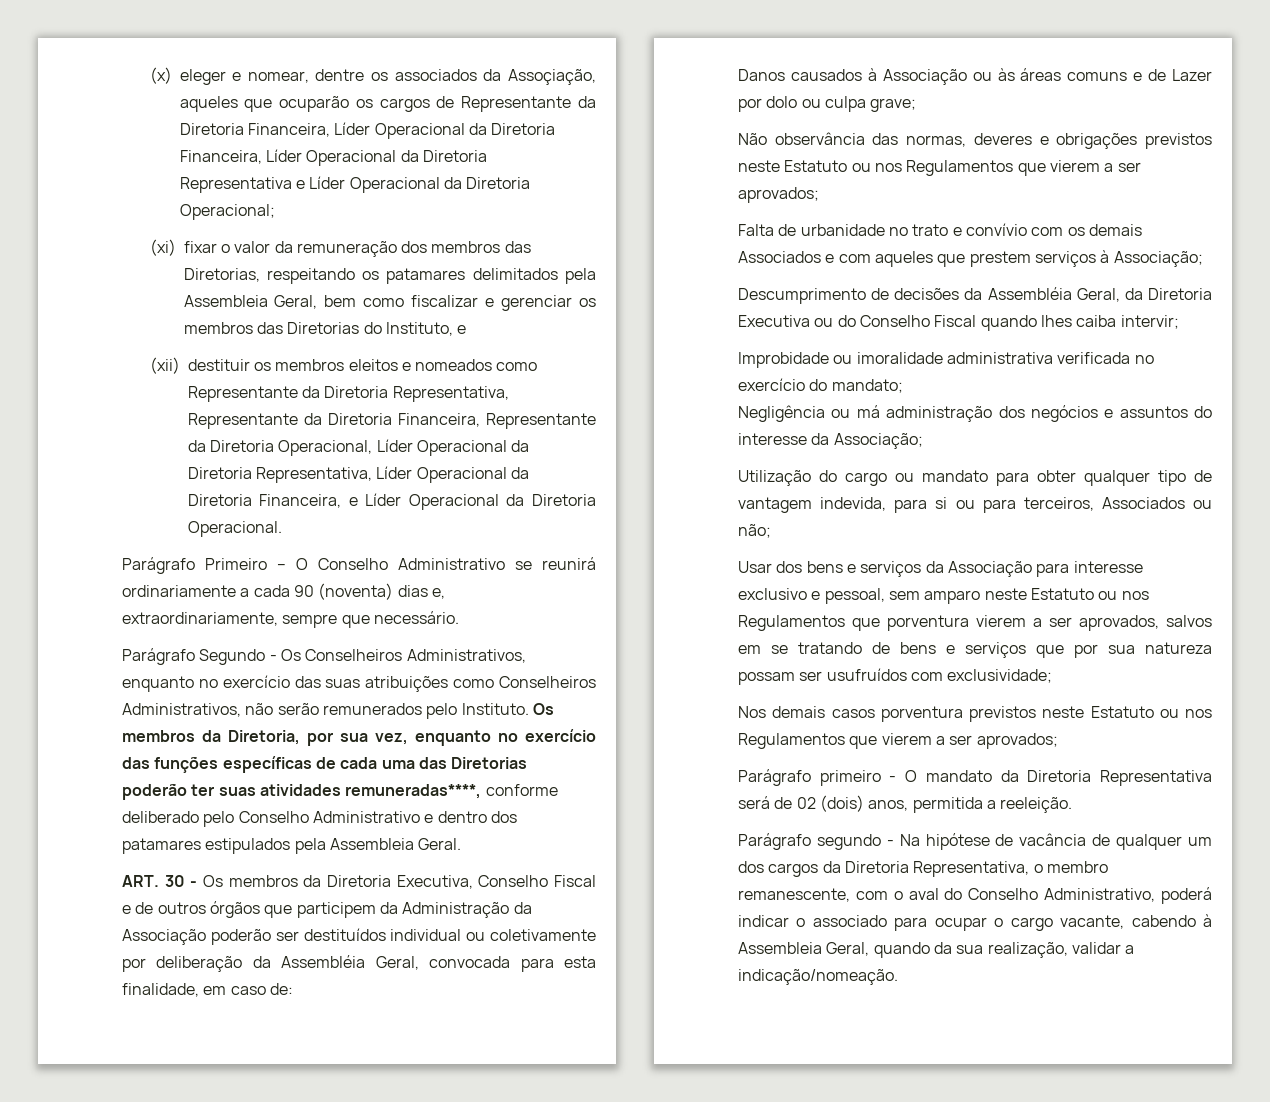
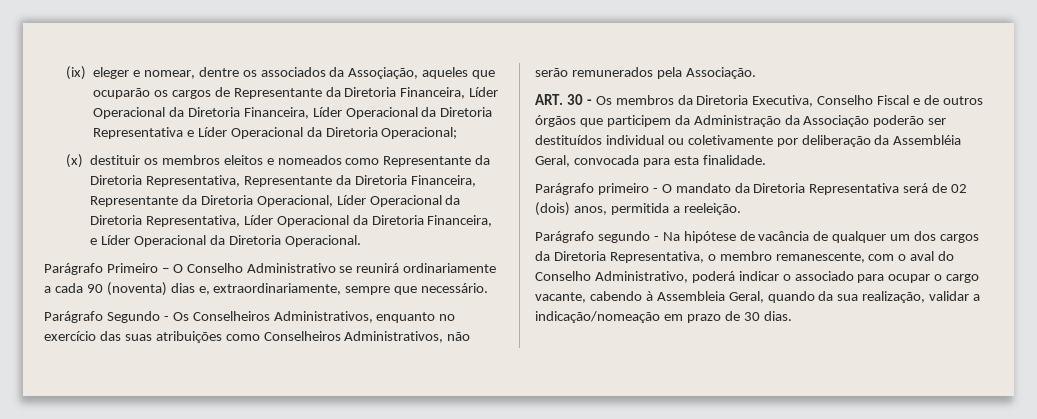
[149,67,172,84] (x) -> [65,66,86,80] (ix)
[149,239,531,257] [183,268,596,284] [183,295,596,311] [183,322,467,336] [149,357,180,374] (xi) fixar o valor da remuneração dos membros das Diretorias, respeitando os patamares delimitados pela Assembleia Geral, bem como fiscalizar e gerenciar os membros das Diretorias do Instituto, e // (xii) -> [65,154,83,168] (x)
[426,703,554,719] [122,729,596,746] [122,756,528,773] [122,784,558,800] [122,811,517,827] [122,838,462,854] pelo Instituto. Os membros da Diretoria, por sua vez, enquanto no exercício das funções específicas de cada uma das Diretorias poderão ter suas atividades remuneradas****, conforme deliberado pelo Conselho Administrativo e dentro dos patamares estipulados pela Assembleia Geral. -> [656,67,756,79] pela Associação.
[122,983,293,997] [738,68,1212,85] [738,96,917,112] [738,132,1212,149] [738,160,1141,176] [738,187,819,203] [738,223,1142,236] [738,250,1203,267] [738,287,1212,304] [738,315,1179,331] [738,352,1154,368] [738,378,903,393] [738,405,1212,422] [738,433,923,449] [738,470,1212,486] [738,497,1212,513] [738,524,771,538] [738,561,1143,577] [738,588,1149,604] [738,615,1212,631] [738,642,1212,658] [738,668,1053,685] [738,706,1212,722] [738,733,1058,749] finalidade, em caso de: // Danos causados à Associação ou às áreas comuns e de Lazer por dolo ou culpa grave; // Não observância das normas, deveres e obrigações previstos neste Estatuto ou nos Regulamentos que vierem a ser aprovados; // Falta de urbanidade no trato e convívio com os demais Associados e com aqueles que prestem serviços à Associação; // Descumprimento de decisões da Assembléia Geral, da Diretoria Executiva ou do Conselho Fiscal quando lhes caiba intervir; // Improbidade ou imoralidade administrativa verificada no exercício do mandato; // Negligência ou má administração dos negócios e assuntos do interesse da Associação; // Utilização do cargo ou mandato para obter qualquer tipo de vantagem indevida, para si ou para terceiros, Associados ou não; // Usar dos bens e serviços da Associação para interesse exclusivo e pessoal, sem amparo neste Estatuto ou nos Regulamentos que porventura vierem a ser aprovados, salvos em se tratando de bens e serviços que por sua natureza possam ser usufruídos com exclusividade; // Nos demais casos porventura previstos neste Estatuto ou nos Regulamentos que vierem a ser aprovados; -> [702,155,766,165] finalidade.
[738,969,898,985] indicação/nomeação. -> [535,311,792,323] indicação/nomeação em prazo de 30 dias.

